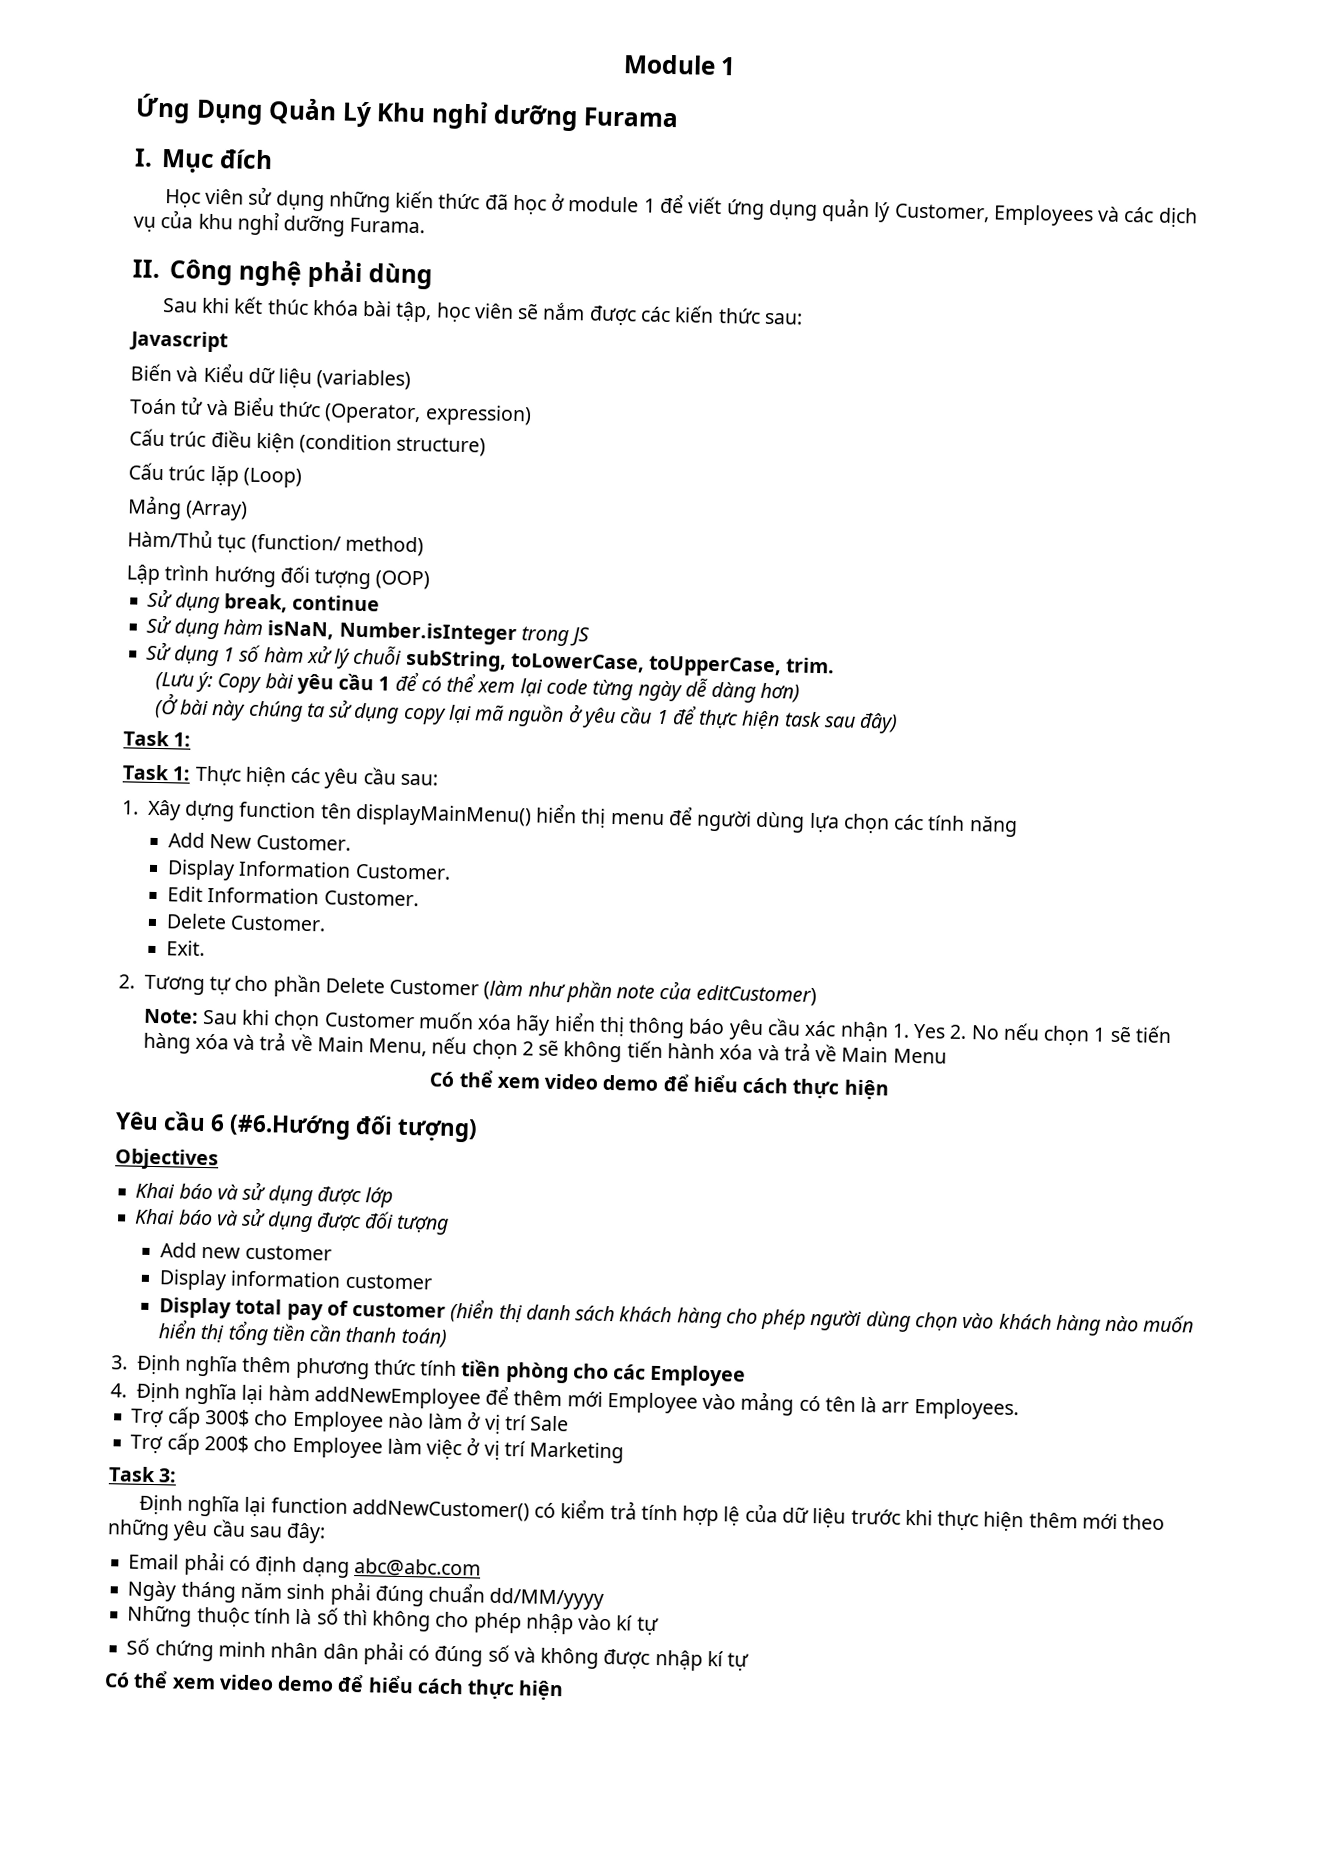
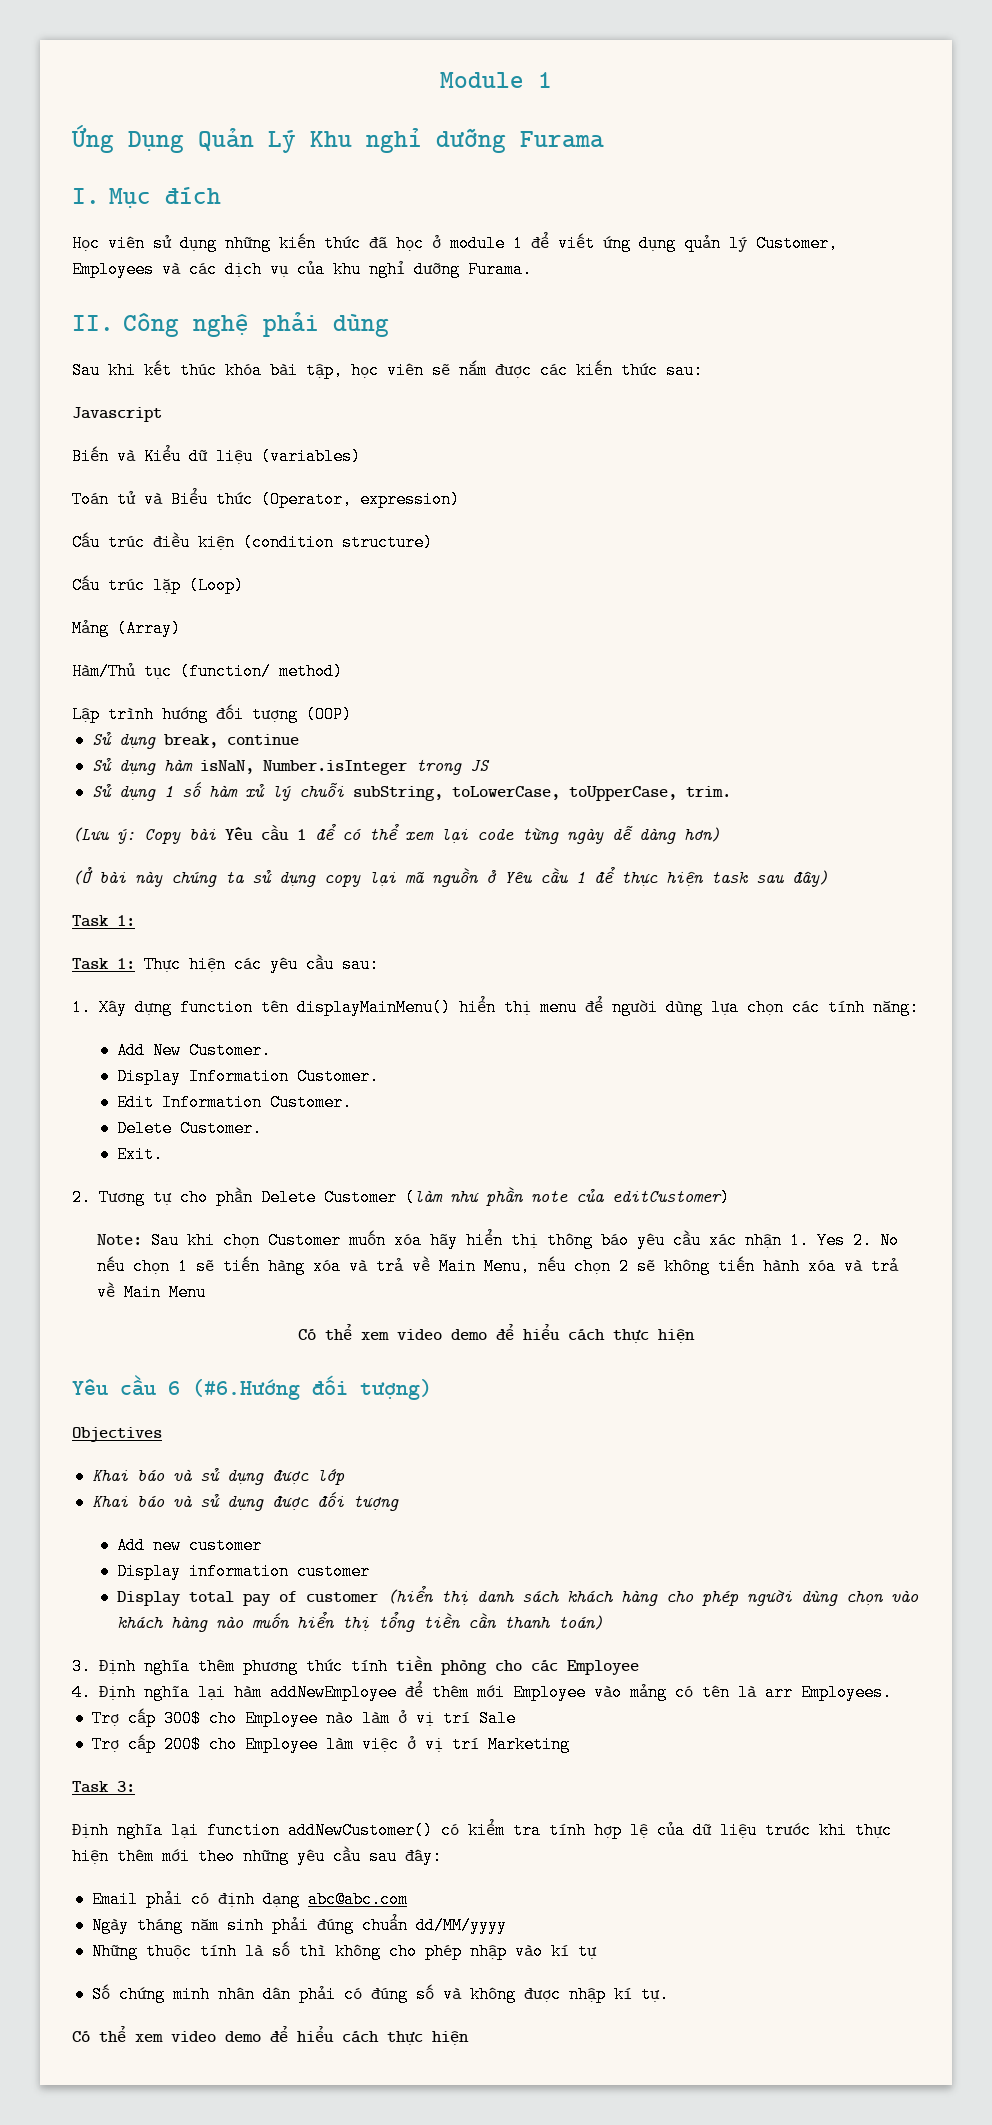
[296,673,334,695] yêu -> [225,827,253,840] Yêu
[581,707,616,729] yêu -> [504,871,532,883] Yêu
[968,815,1018,837] năng -> [873,999,919,1016] năng:
[609,1501,637,1520] trả -> [513,1822,541,1839] tra
[727,1652,750,1671] tự -> [640,1986,669,2003] tự.

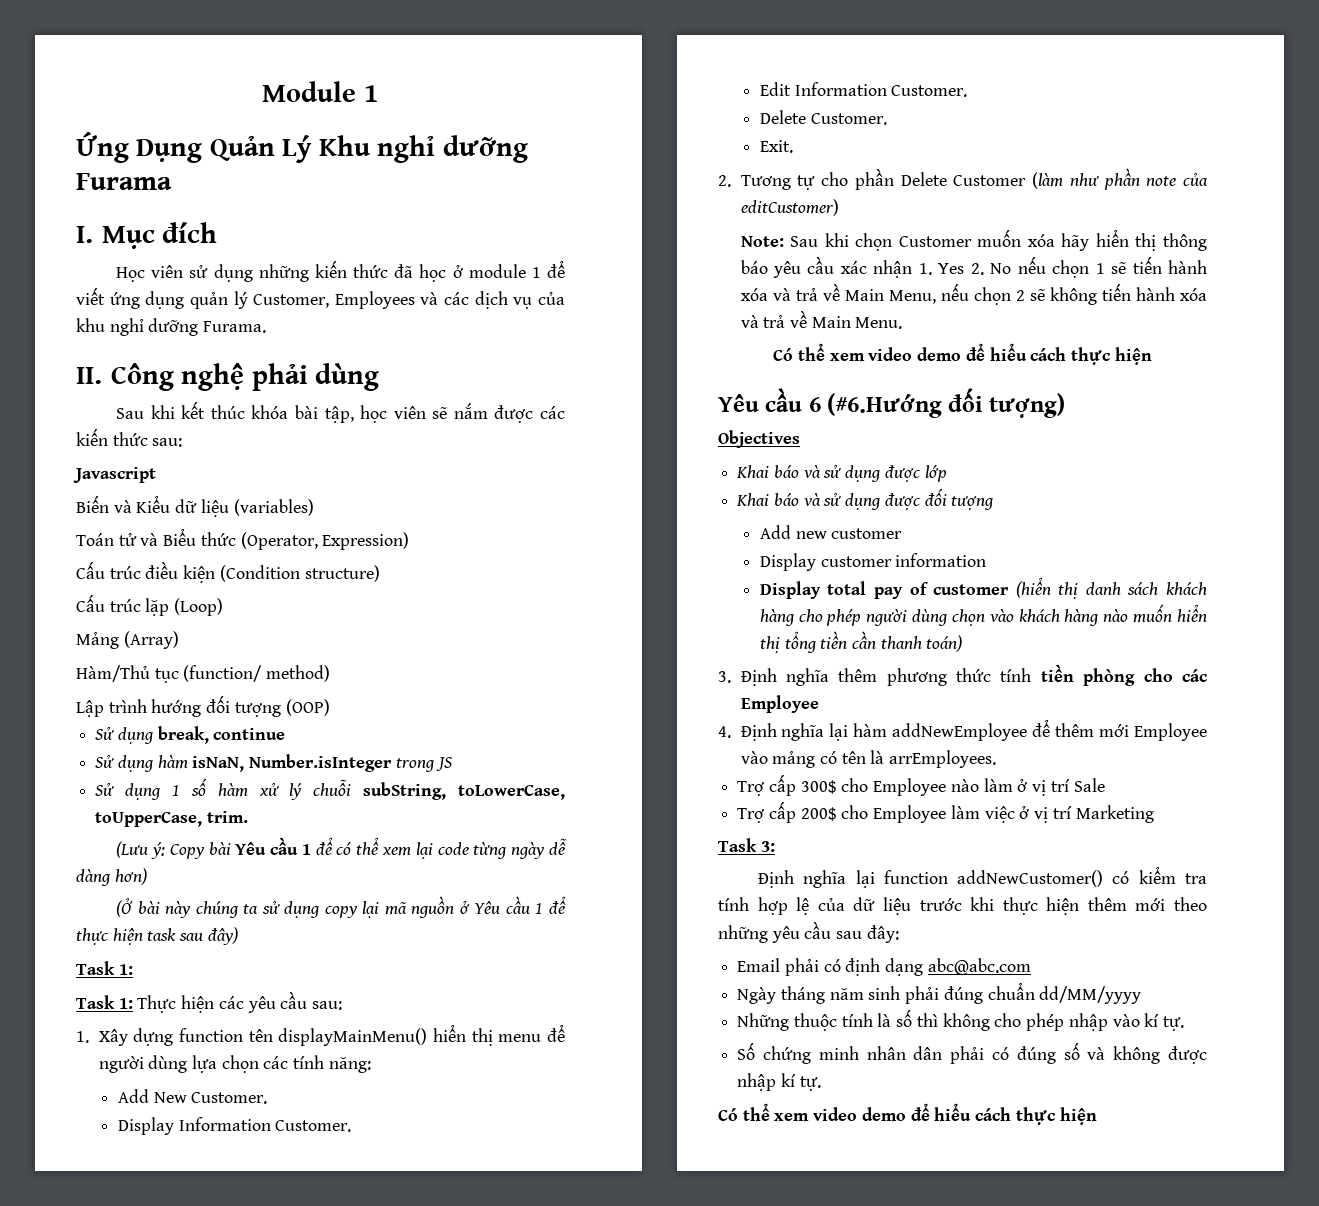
[360,491,460,508] expression) -> [322,532,410,550] Expression)
[243,534,334,551] (condition -> [219,565,300,582] (Condition
[268,1258,306,1275] hàng -> [1168,260,1207,274] hành
[169,1284,207,1301] Menu -> [855,317,903,329] Menu.
(182, 1571) none -> [820,556,892,567] customer
[297,1563,371,1580] customer -> (987, 560) none
[765,1684,892,1701] arr Employees. -> [889,750,997,768] arrEmployees.
[577,1943,597,1960] tự -> [1162,1016,1184,1031] tự.

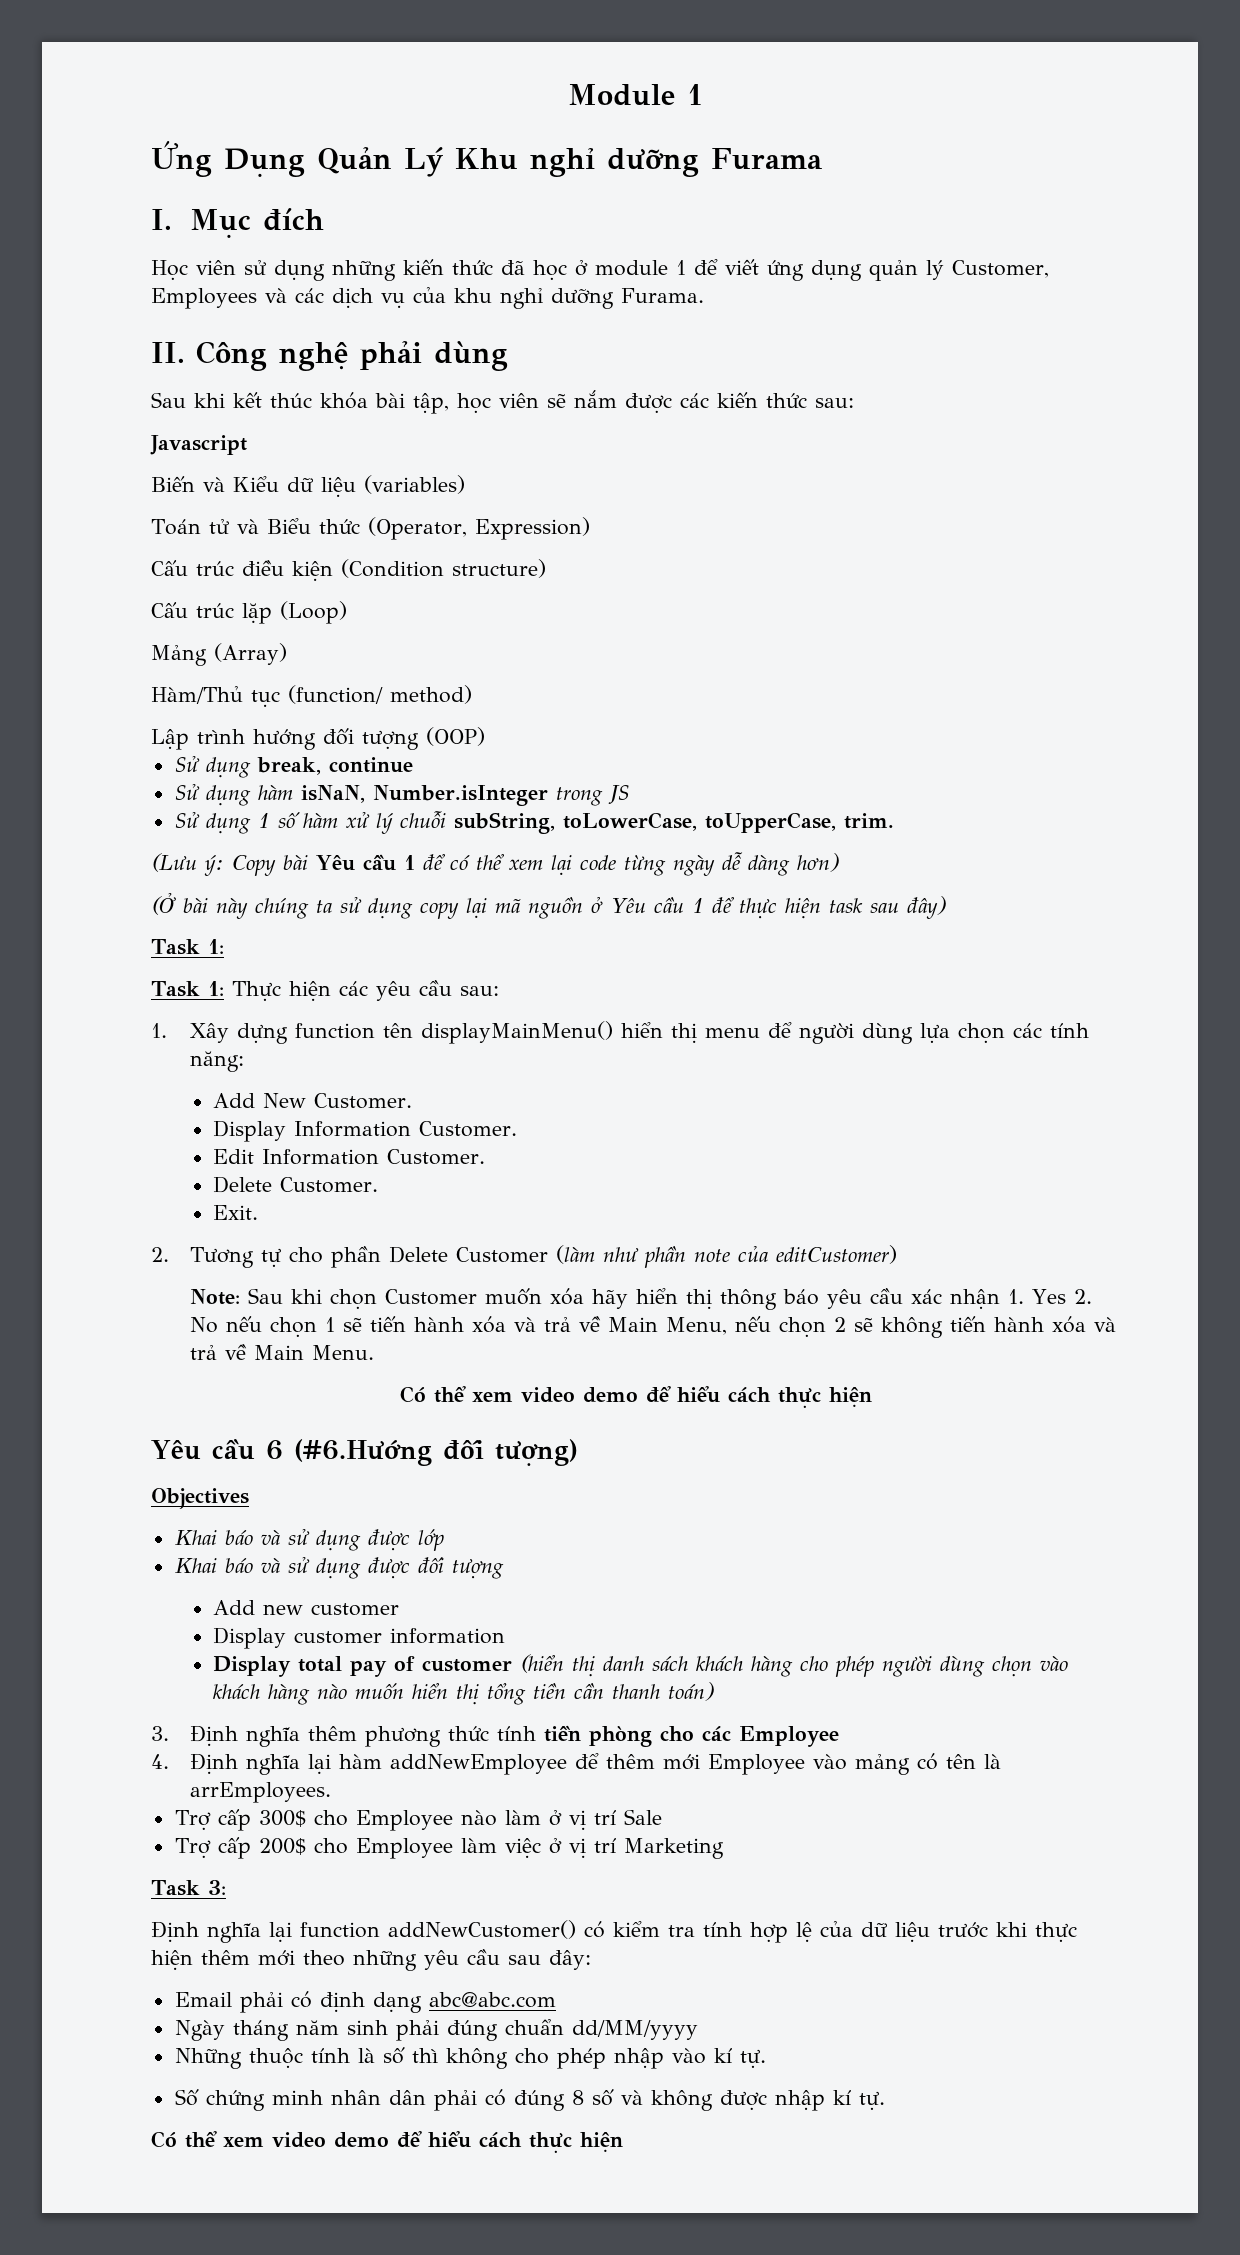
(1056, 1055) none -> [571,2090,584,2105] 8

